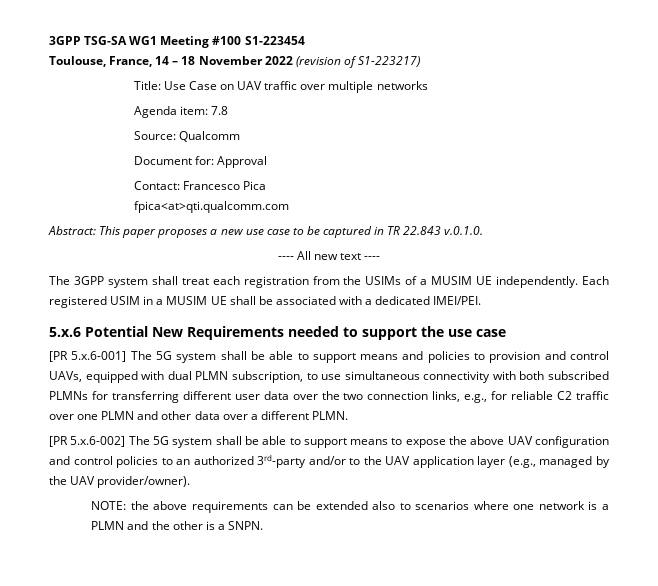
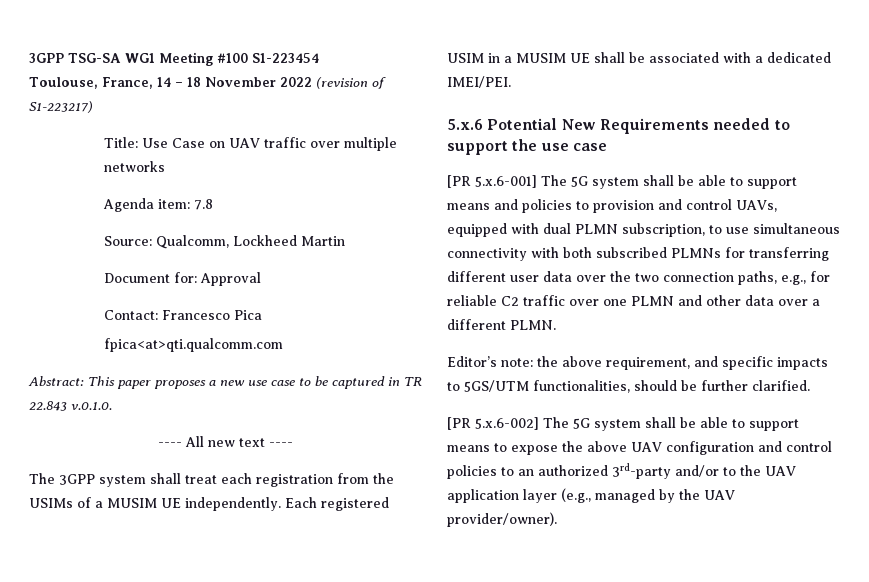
[178,131,240,142] Qualcomm -> [155,235,345,249] Qualcomm, Lockheed Martin
[432,391,461,402] links, -> [738,271,777,285] paths,
(348, 415) none -> [447,356,828,370] [447,380,810,393] // Editor’s note: the above requirement, and specific impacts to 5GS/UTM functionalities, should be further clarified.
[91,501,610,513] [91,521,263,530] // NOTE: the above requirements can be extended also to scenarios where one network is a PLMN and the other is a SNPN. -> (557, 519) none

